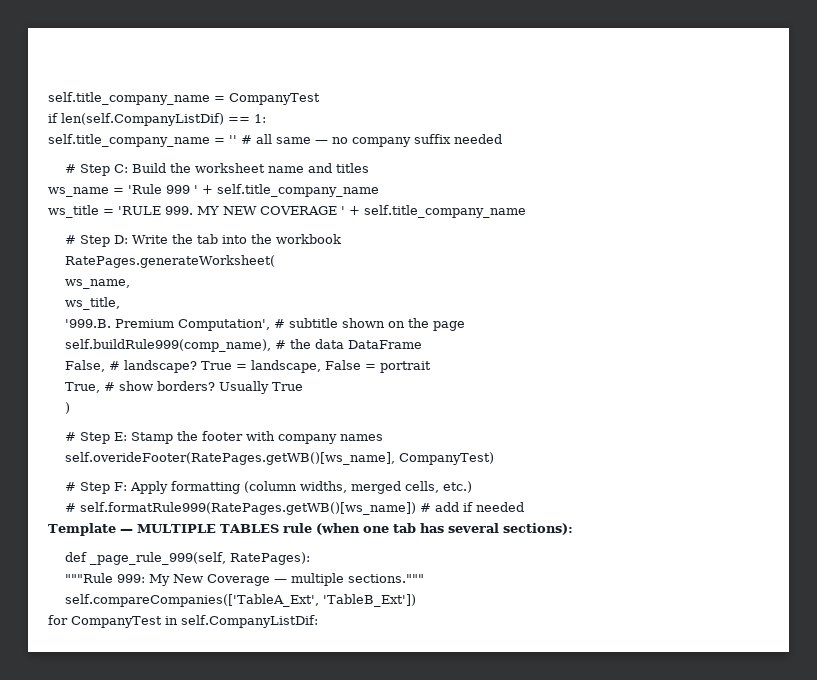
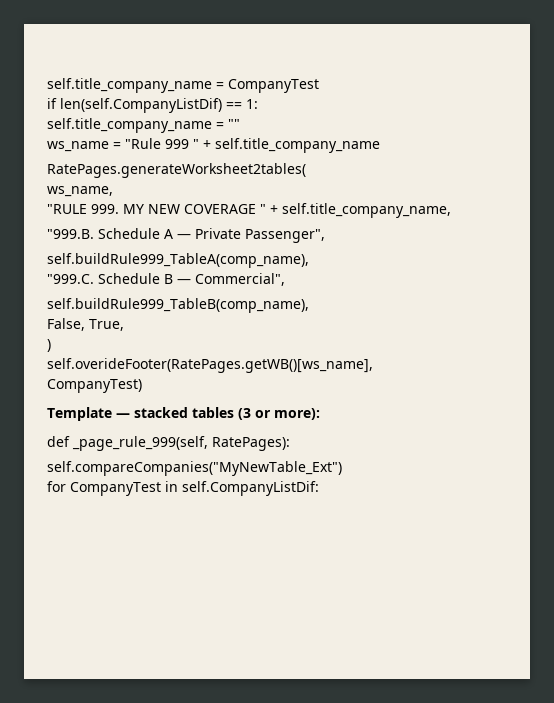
[229,134,502,147] [65,163,370,176] '' # all same — no company suffix needed // # Step C: Build the worksheet name and titles -> [228,119,240,129] ""
[128,184,379,197] [48,205,161,218] 'Rule 999 ' + self.title_company_name // ws_title = 'RULE -> [125,138,380,153] [47,163,306,178] [47,186,113,197] [47,204,87,214] "Rule 999 " + self.title_company_name // RatePages.generateWorksheet2tables( // ws_name, // "RULE
[341,205,526,218] [65,234,342,247] [65,255,276,268] [65,279,131,289] [65,297,121,310] [65,318,466,331] [65,339,423,352] [65,360,432,373] [65,381,304,394] [65,402,71,414] [65,431,384,444] [65,452,495,465] [65,481,473,494] [65,502,525,515] [48,523,573,536] [65,552,311,565] [65,573,425,586] [65,594,417,607] ' + self.title_company_name // # Step D: Write the tab into the workbook // RatePages.generateWorksheet( // ws_name, // ws_title, // '999.B. Premium Computation', # subtitle shown on the page // self.buildRule999(comp_name), # the data DataFrame // False, # landscape? True = landscape, False = portrait // True, # show borders? Usually True // ) // # Step E: Stamp the footer with company names // self.overideFooter(RatePages.getWB()[ws_name], CompanyTest) // # Step F: Apply formatting (column widths, merged cells, etc.) // # self.formatRule999(RatePages.getWB()[ws_name]) # add if needed // Template — MULTIPLE TABLES rule (when one tab has several sections): // def _page_rule_999(self, RatePages): // """Rule 999: My New Coverage — multiple sections.""" // self.compareCompanies(['TableA_Ext', 'TableB_Ext']) -> [260,203,451,218] [47,228,325,243] [47,253,309,268] [47,273,285,286] [47,298,309,313] [47,318,124,331] [47,339,51,352] [47,358,373,373] [47,379,142,393] [47,407,320,421] [47,436,290,451] [47,461,342,476] " + self.title_company_name, // "999.B. Schedule A — Private Passenger", // self.buildRule999_TableA(comp_name), // "999.C. Schedule B — Commercial", // self.buildRule999_TableB(comp_name), // False, True, // ) // self.overideFooter(RatePages.getWB()[ws_name], CompanyTest) // Template — stacked tables (3 or more): // def _page_rule_999(self, RatePages): // self.compareCompanies("MyNewTable_Ext")

